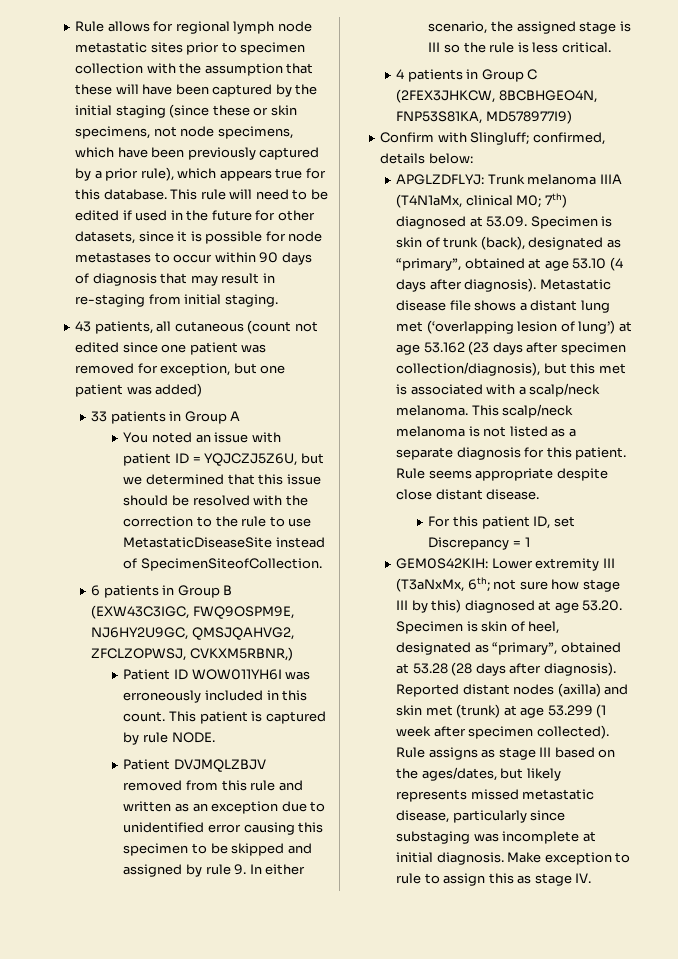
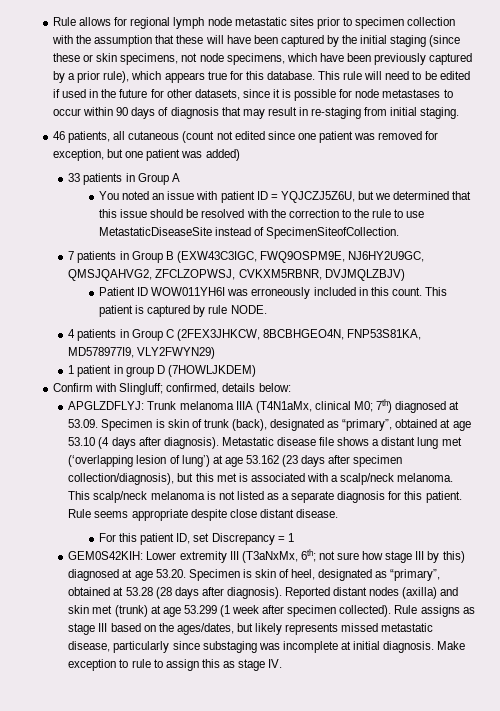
[75,321,92,332] 43 -> [52,131,65,140] 46
[91,585,101,596] 6 -> [68,251,75,260] 7
[189,647,293,661] CVKXM5RBNR,) -> [238,269,405,281] CVKXM5RBNR, DVJMQLZBJV)
[123,759,266,772] [123,780,303,791] [123,801,326,814] [123,822,324,835] [123,843,312,856] [123,864,306,877] [428,21,631,34] [428,42,611,53] // Patient DVJMQLZBJV removed from this rule and written as an exception due to unidentified error causing this specimen to be skipped and assigned by rule 9. In either scenario, the assigned stage is III so the rule is less critical. -> (267, 309) none
[485,110,572,124] MD578977I9) -> [68,347,216,359] [68,365,256,377] MD578977I9, VLY2FWYN29) // 1 patient in group D (7HOWLJKDEM)

